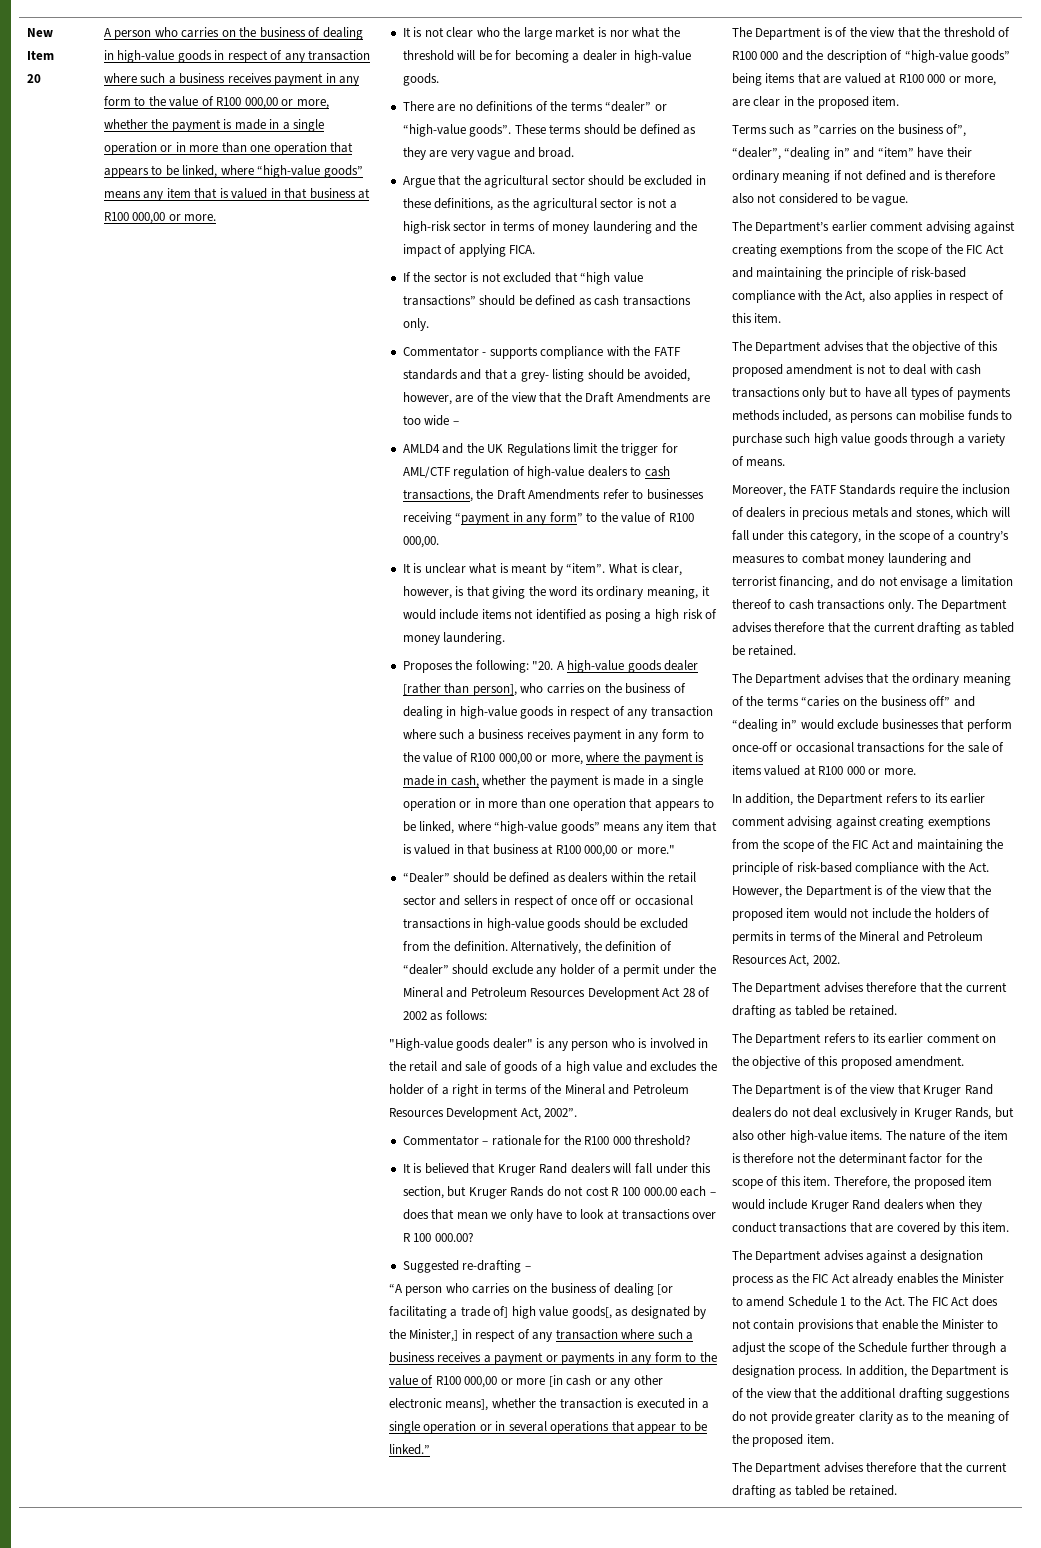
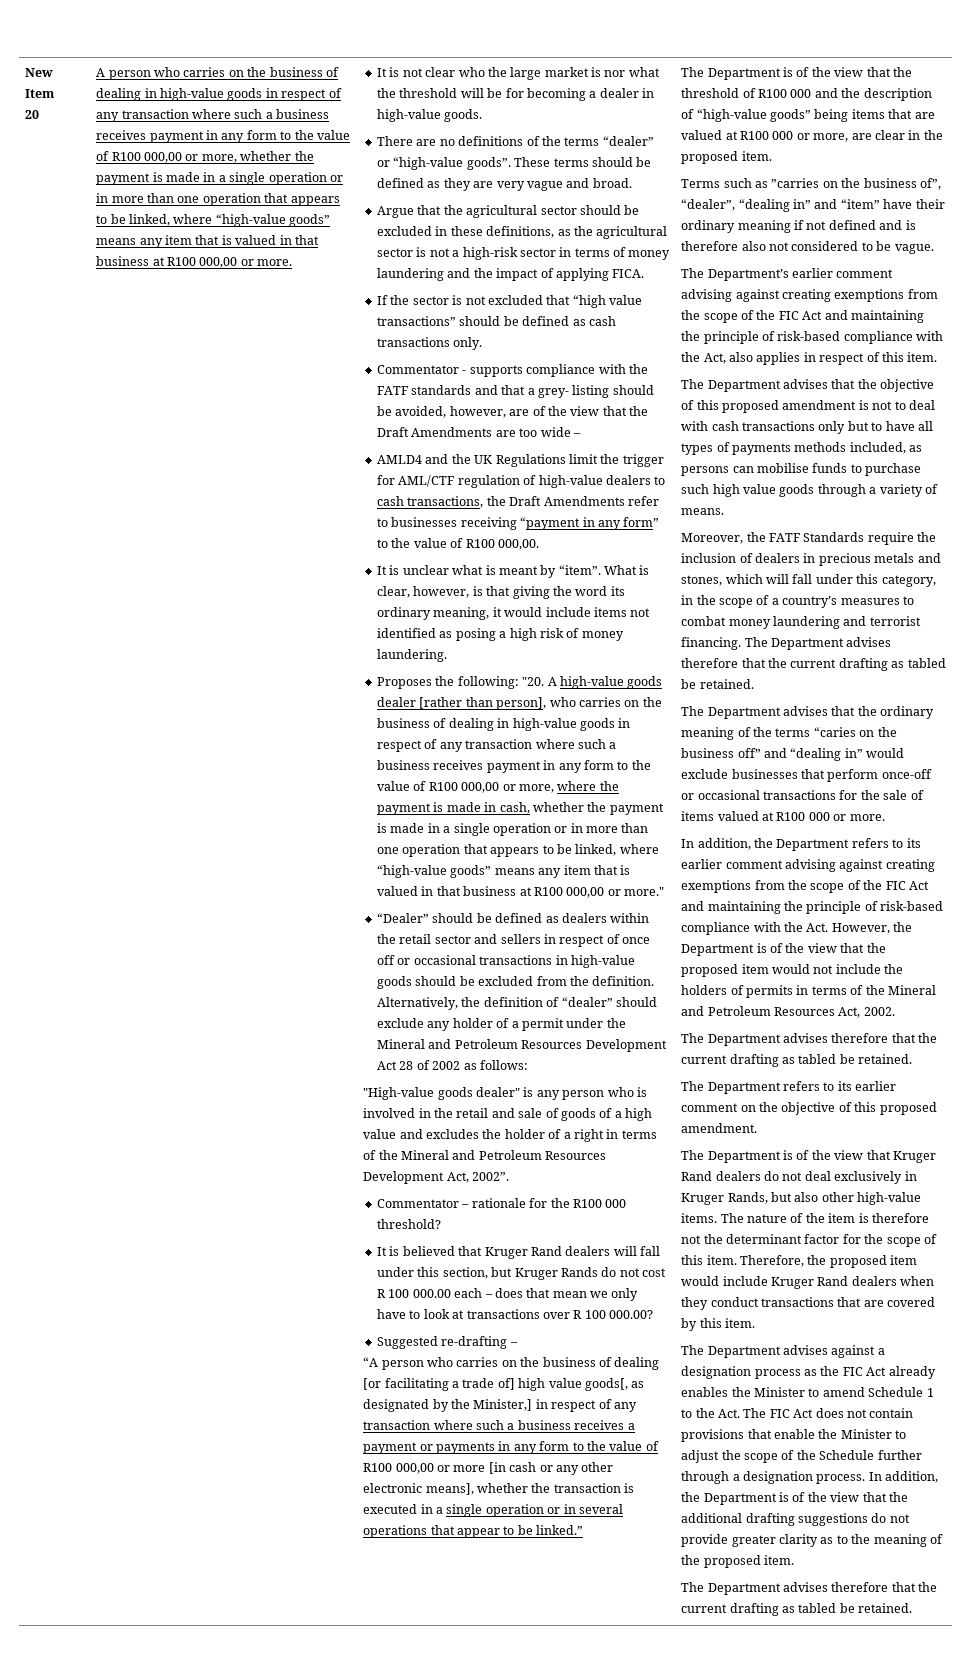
[779,576,1014,589] [731,599,914,612] financing, and do not envisage a limitation thereof to cash transactions only. -> [681,637,742,650] financing.

